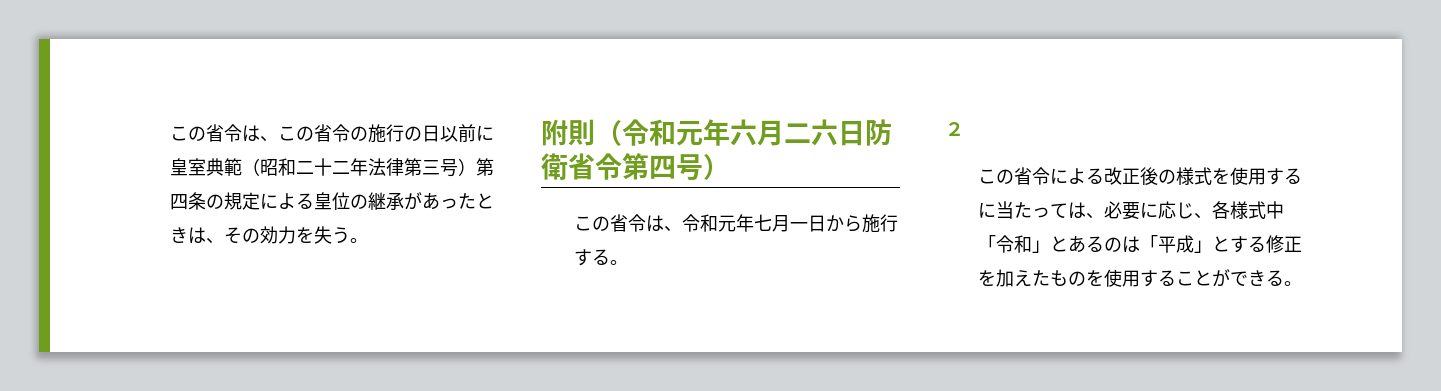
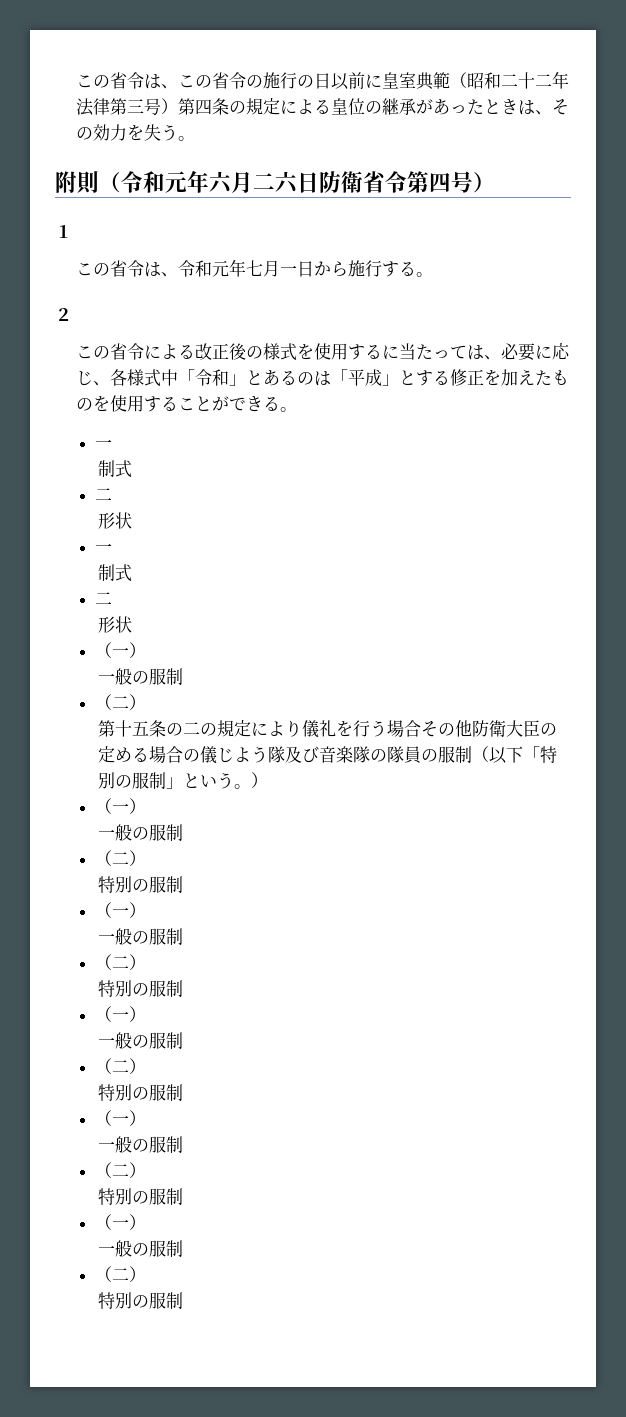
(730, 167) none -> [55,225,72,238] // １
(1302, 283) none -> [95,439,113,449] [97,460,132,478] [95,488,113,501] [97,512,132,529] [95,543,113,553] [97,564,132,582] [95,592,113,605] [97,616,132,633] [95,642,147,658] [97,668,183,685] [95,694,147,710] [97,720,557,738] [97,746,557,764] [97,772,268,789] [95,798,147,814] [97,824,183,841] [95,850,147,866] [97,876,183,894] [95,902,147,918] [97,928,183,945] [95,954,147,970] [97,980,183,998] [95,1006,147,1022] [97,1032,183,1049] [95,1058,147,1074] [97,1084,183,1102] [95,1110,147,1126] [97,1136,183,1153] [95,1162,147,1178] [97,1188,183,1206] [95,1214,147,1230] [97,1240,183,1257] [95,1266,147,1282] [97,1292,183,1310] // 一 // 制式 // 二 // 形状 // 一 // 制式 // 二 // 形状 // （一） // 一般の服制 // （二） // 第十五条の二の規定により儀礼を行う場合その他防衛大臣の定める場合の儀じよう隊及び音楽隊の隊員の服制（以下「特別の服制」という。） // （一） // 一般の服制 // （二） // 特別の服制 // （一） // 一般の服制 // （二） // 特別の服制 // （一） // 一般の服制 // （二） // 特別の服制 // （一） // 一般の服制 // （二） // 特別の服制 // （一） // 一般の服制 // （二） // 特別の服制

